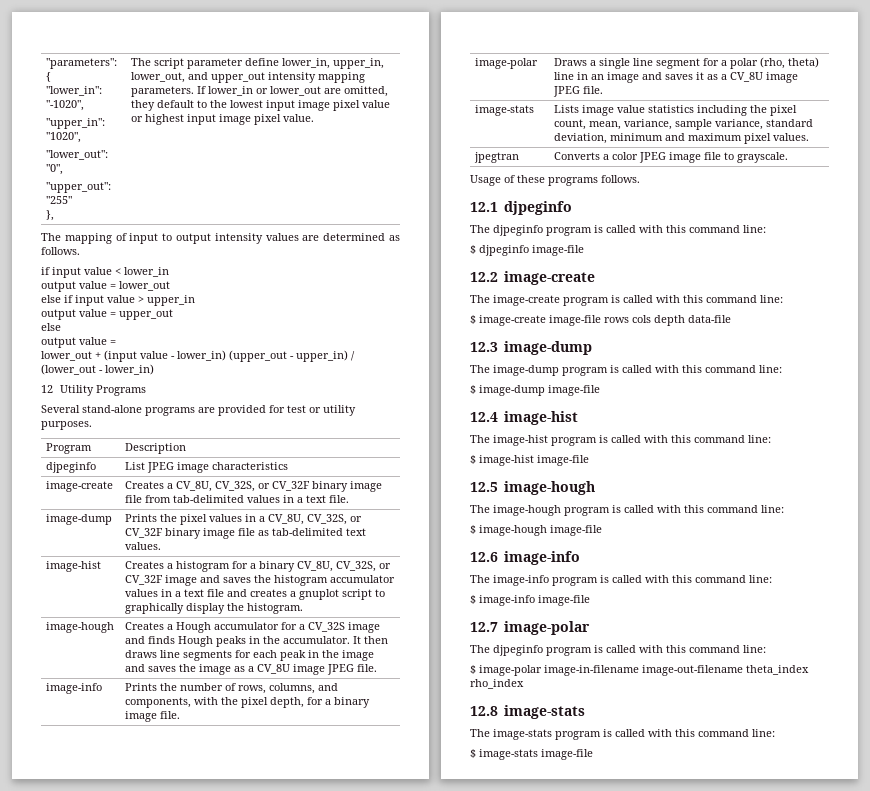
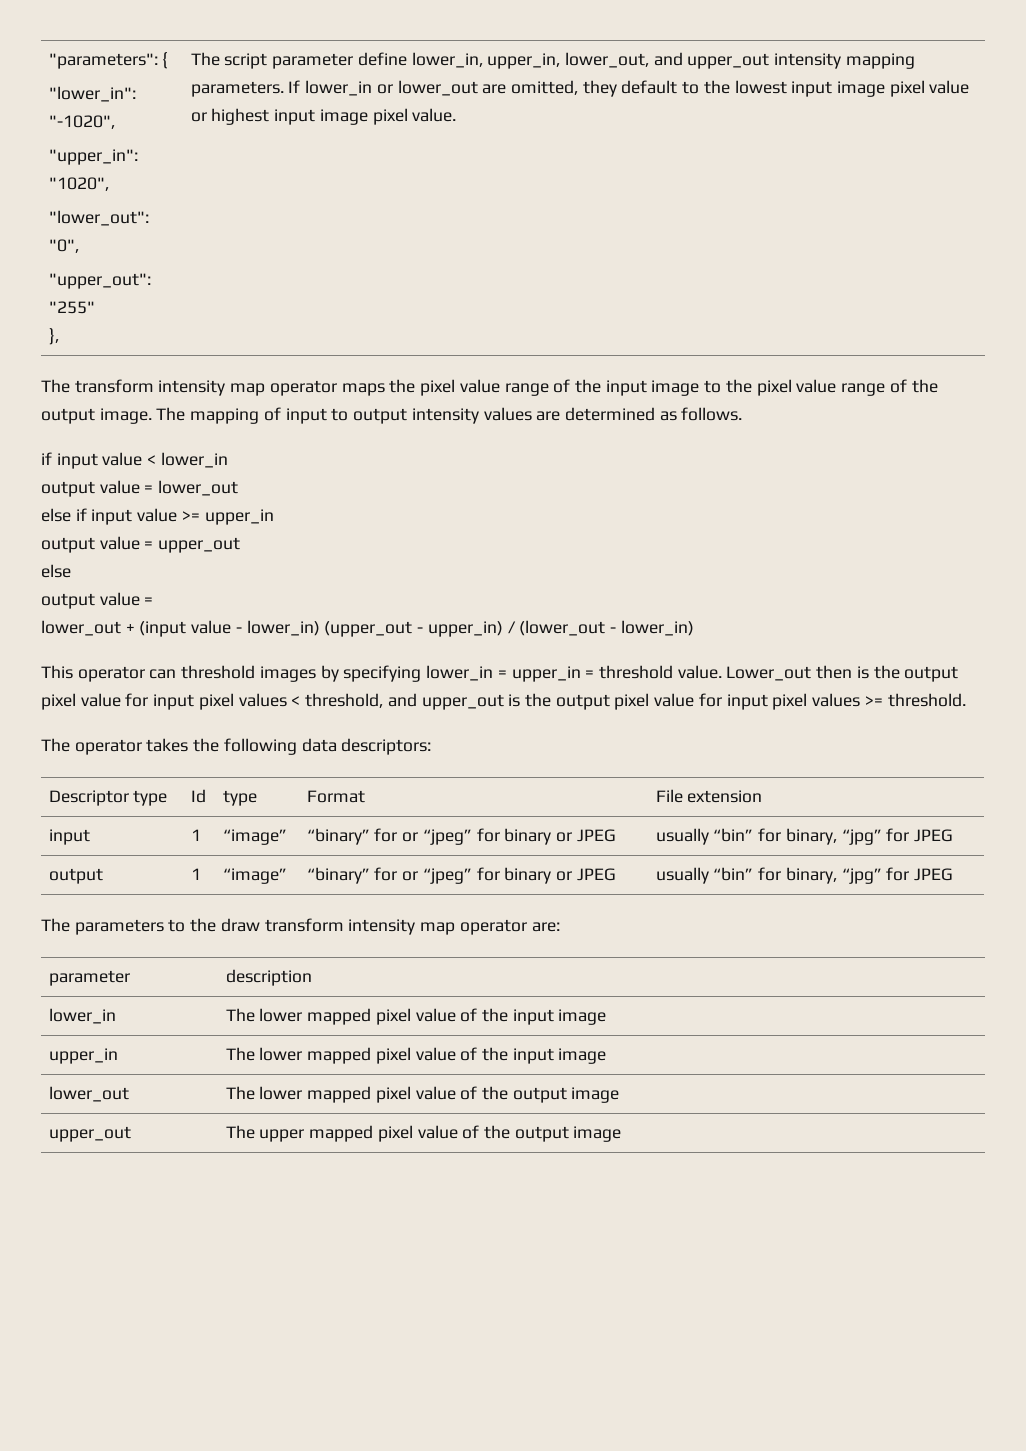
(61, 237) none -> [74,379,938,396] [41,407,186,424] transform intensity map operator maps the pixel value range of the input image to the pixel value range of the output image. The
[138,296,144,303] > -> [181,511,200,521] >=
[41,385,147,396] [41,405,356,416] [41,421,92,430] [46,443,93,454] [125,443,187,454] [46,462,97,473] [125,462,289,473] [46,481,114,492] [125,481,383,492] [125,495,350,503] [46,514,113,525] [125,514,363,525] [125,528,367,539] [125,542,162,550] [46,561,102,572] [125,561,392,572] [125,575,396,586] [125,589,386,600] [125,603,304,614] [46,622,115,633] [125,622,381,633] [125,636,389,647] [125,650,375,661] [125,664,378,675] [46,683,103,694] [125,683,339,694] [125,697,371,708] [125,711,181,722] [475,58,539,69] [554,57,820,69] [554,72,799,83] [553,86,604,97] [475,105,535,116] [554,105,798,116] [554,119,814,130] [554,133,810,144] [474,152,520,163] [554,152,789,163] [470,175,640,186] [470,201,572,215] [470,225,766,236] [470,245,584,256] [470,271,595,285] [470,295,783,306] [470,315,731,326] [470,341,592,355] [470,365,782,376] [470,385,600,396] [470,411,578,425] [470,435,771,446] [470,455,589,466] [470,481,595,495] [470,505,784,516] [470,525,602,536] [470,551,580,565] [470,575,772,586] [470,595,590,606] [470,621,590,635] [470,645,766,656] [470,665,809,676] [470,679,524,689] [470,705,585,719] [470,729,775,740] [470,749,593,760] 12 Utility Programs // Several stand-alone programs are provided for test or utility purposes. // Program | Description // djpeginfo | List JPEG image characteristics // image-create | Creates a CV_8U, CV_32S, or CV_32F binary image file from tab-delimited values in a text file. // image-dump | Prints the pixel values in a CV_8U, CV_32S, or CV_32F binary image file as tab-delimited text values. // image-hist | Creates a histogram for a binary CV_8U, CV_32S, or CV_32F image and saves the histogram accumulator values in a text file and creates a gnuplot script to graphically display the histogram. // image-hough | Creates a Hough accumulator for a CV_32S image and finds Hough peaks in the accumulator. It then draws line segments for each peak in the image and saves the image as a CV_8U image JPEG file. // image-info | Prints the number of rows, columns, and components, with the pixel depth, for a binary image file. // image-polar | Draws a single line segment for a polar (rho, theta) line in an image and saves it as a CV_8U image JPEG file. // image-stats | Lists image value statistics including the pixel count, mean, variance, sample variance, standard deviation, minimum and maximum pixel values. // jpegtran | Converts a color JPEG image file to grayscale. // Usage of these programs follows. // 12.1 djpeginfo // The djpeginfo program is called with this command line: // $ djpeginfo image-file // 12.2 image-create // The image-create program is called with this command line: // $ image-create image-file rows cols depth data-file // 12.3 image-dump // The image-dump program is called with this command line: // $ image-dump image-file // 12.4 image-hist // The image-hist program is called with this command line: // $ image-hist image-file // 12.5 image-hough // The image-hough program is called with this command line: // $ image-hough image-file // 12.6 image-info // The image-info program is called with this command line: // $ image-info image-file // 12.7 image-polar // The djpeginfo program is called with this command line: // $ image-polar image-in-filename image-out-filename theta_index rho_index // 12.8 image-stats // The image-stats program is called with this command line: // $ image-stats image-file -> [41,665,959,682] [41,693,966,710] [41,738,432,755] [48,790,168,806] [190,789,206,803] [222,790,257,806] [306,790,365,803] [655,789,763,803] [48,829,90,845] [190,829,201,841] [222,829,287,845] [306,828,616,845] [655,828,953,845] [48,868,103,884] [190,868,201,880] [222,868,287,884] [306,867,616,884] [655,867,953,884] [41,918,560,935] [48,970,130,986] [225,969,312,986] [48,1008,116,1024] [225,1008,607,1025] [48,1048,118,1064] [225,1047,607,1064] [48,1086,129,1102] [225,1086,620,1103] [48,1126,131,1142] [225,1125,622,1142] This operator can threshold images by specifying lower_in = upper_in = threshold value. Lower_out then is the output pixel value for input pixel values < threshold, and upper_out is the output pixel value for input pixel values >= threshold. // The operator takes the following data descriptors: // Descriptor type | Id | type | Format | File extension // input | 1 | “image” | “binary” for or “jpeg” for binary or JPEG | usually “bin” for binary, “jpg” for JPEG // output | 1 | “image” | “binary” for or “jpeg” for binary or JPEG | usually “bin” for binary, “jpg” for JPEG // The parameters to the draw transform intensity map operator are: // parameter | description // lower_in | The lower mapped pixel value of the input image // upper_in | The lower mapped pixel value of the input image // lower_out | The lower mapped pixel value of the output image // upper_out | The upper mapped pixel value of the output image

